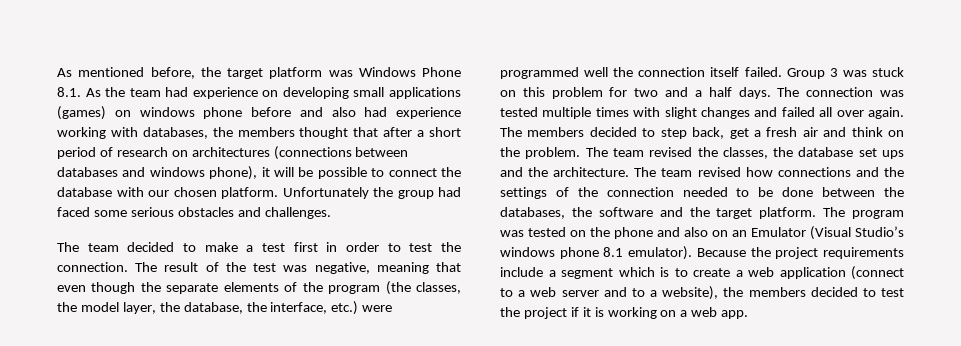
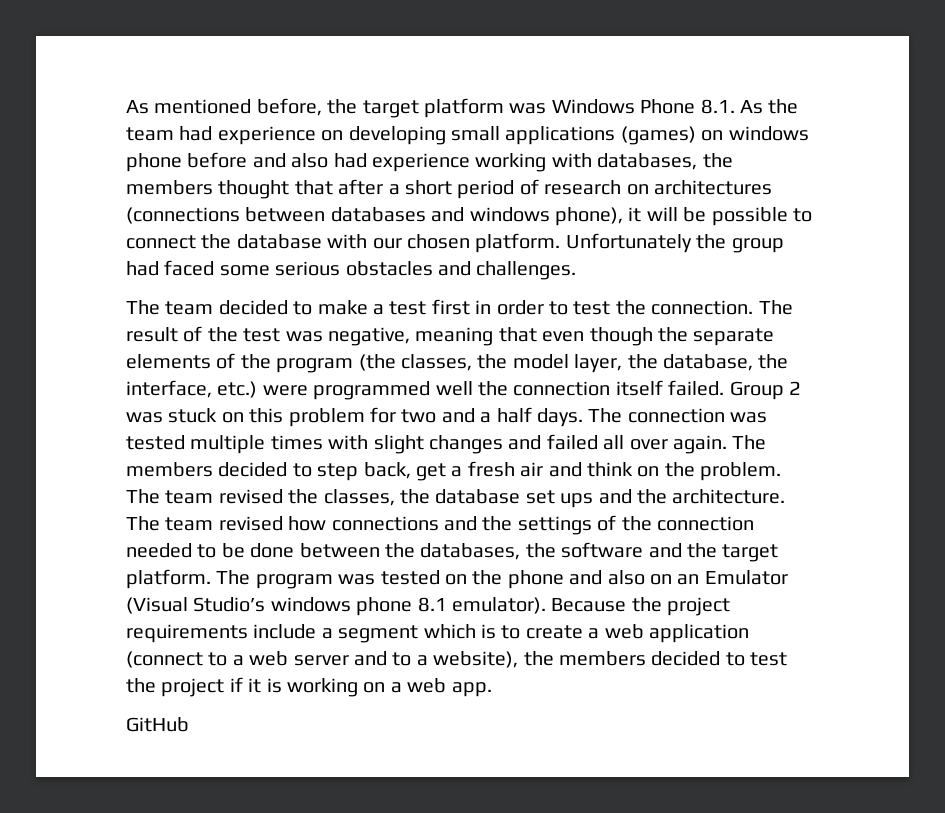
[829,68,838,77] 3 -> [788,381,801,395] 2
(749, 314) none -> [126,717,189,732] // GitHub

